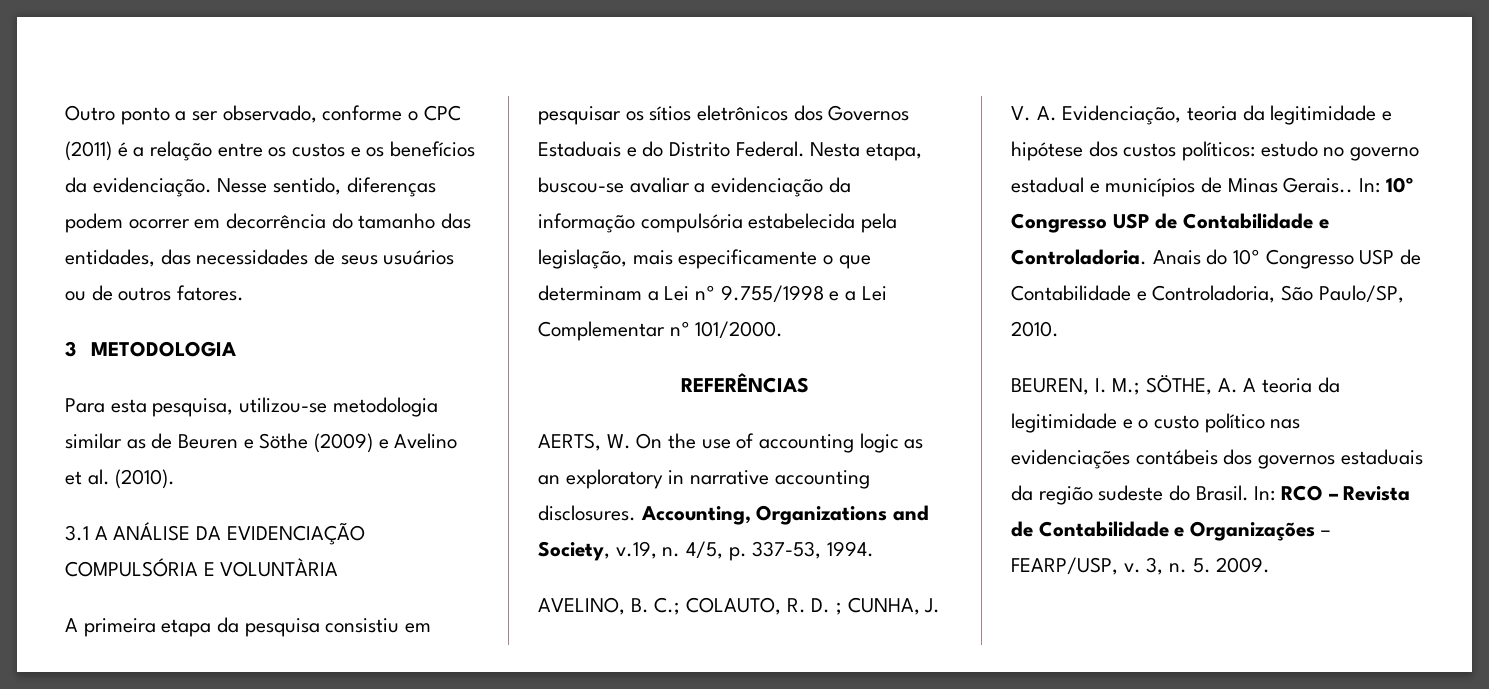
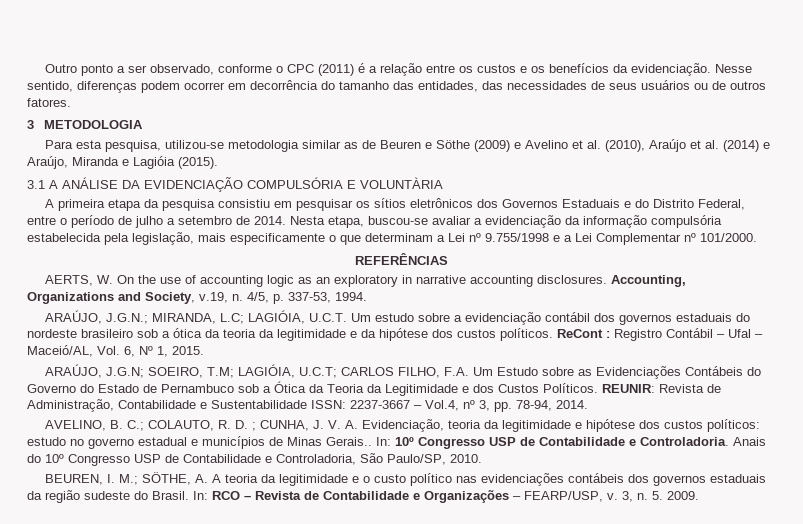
[115,469,176,489] (2010). -> [604,139,770,152] [27,156,218,169] (2010), Araújo et al. (2014) e Araújo, Miranda e Lagióia (2015).
[735,141,805,157] Federal. -> [697,199,745,210] [27,215,286,228] Federal, entre o período de julho a setembro de 2014.
(875, 549) none -> [44,310,750,325] [27,328,763,341] [27,345,204,357] [44,364,761,379] [27,381,721,396] [27,399,588,412] // ARAÚJO, J.G.N.; MIRANDA, L.C; LAGIÓIA, U.C.T. Um estudo sobre a evidenciação contábil dos governos estaduais do nordeste brasileiro sob a ótica da teoria da legitimidade e da hipótese dos custos políticos. ReCont : Registro Contábil – Ufal – Maceió/AL, Vol. 6, Nº 1, 2015. // ARAÚJO, J.G.N; SOEIRO, T.M; LAGIÓIA, U.C.T; CARLOS FILHO, F.A. Um Estudo sobre as Evidenciações Contábeis do Governo do Estado de Pernambuco sob a Ótica da Teoria da Legitimidade e dos Custos Políticos. REUNIR: Revista de Administração, Contabilidade e Sustentabilidade ISSN: 2237-3667 – Vol.4, nº 3, pp. 78-94, 2014.

